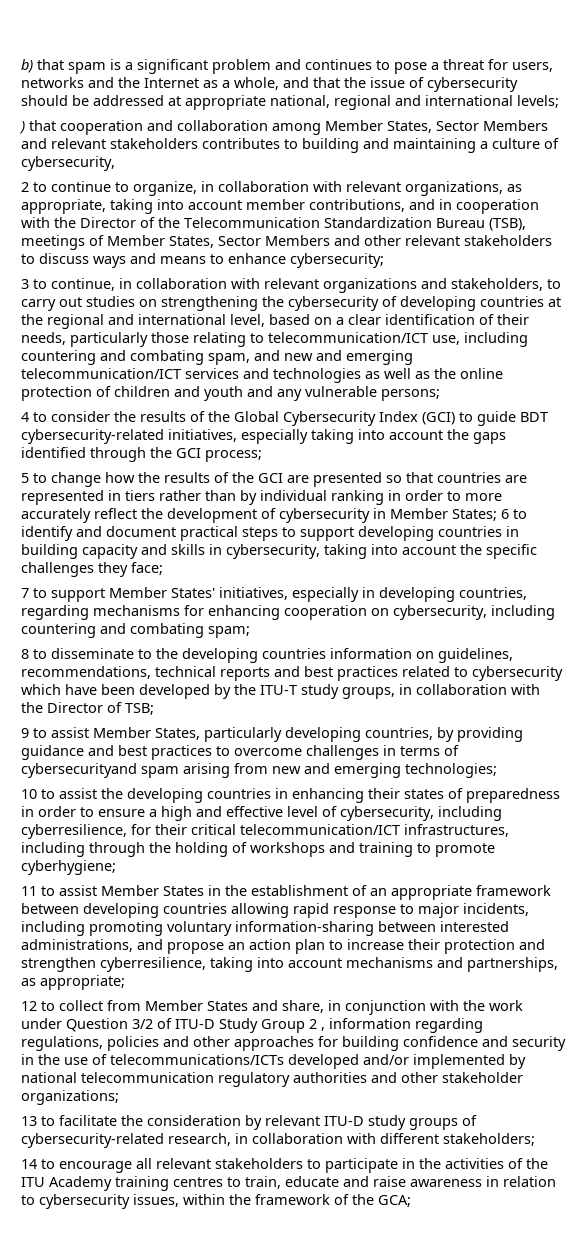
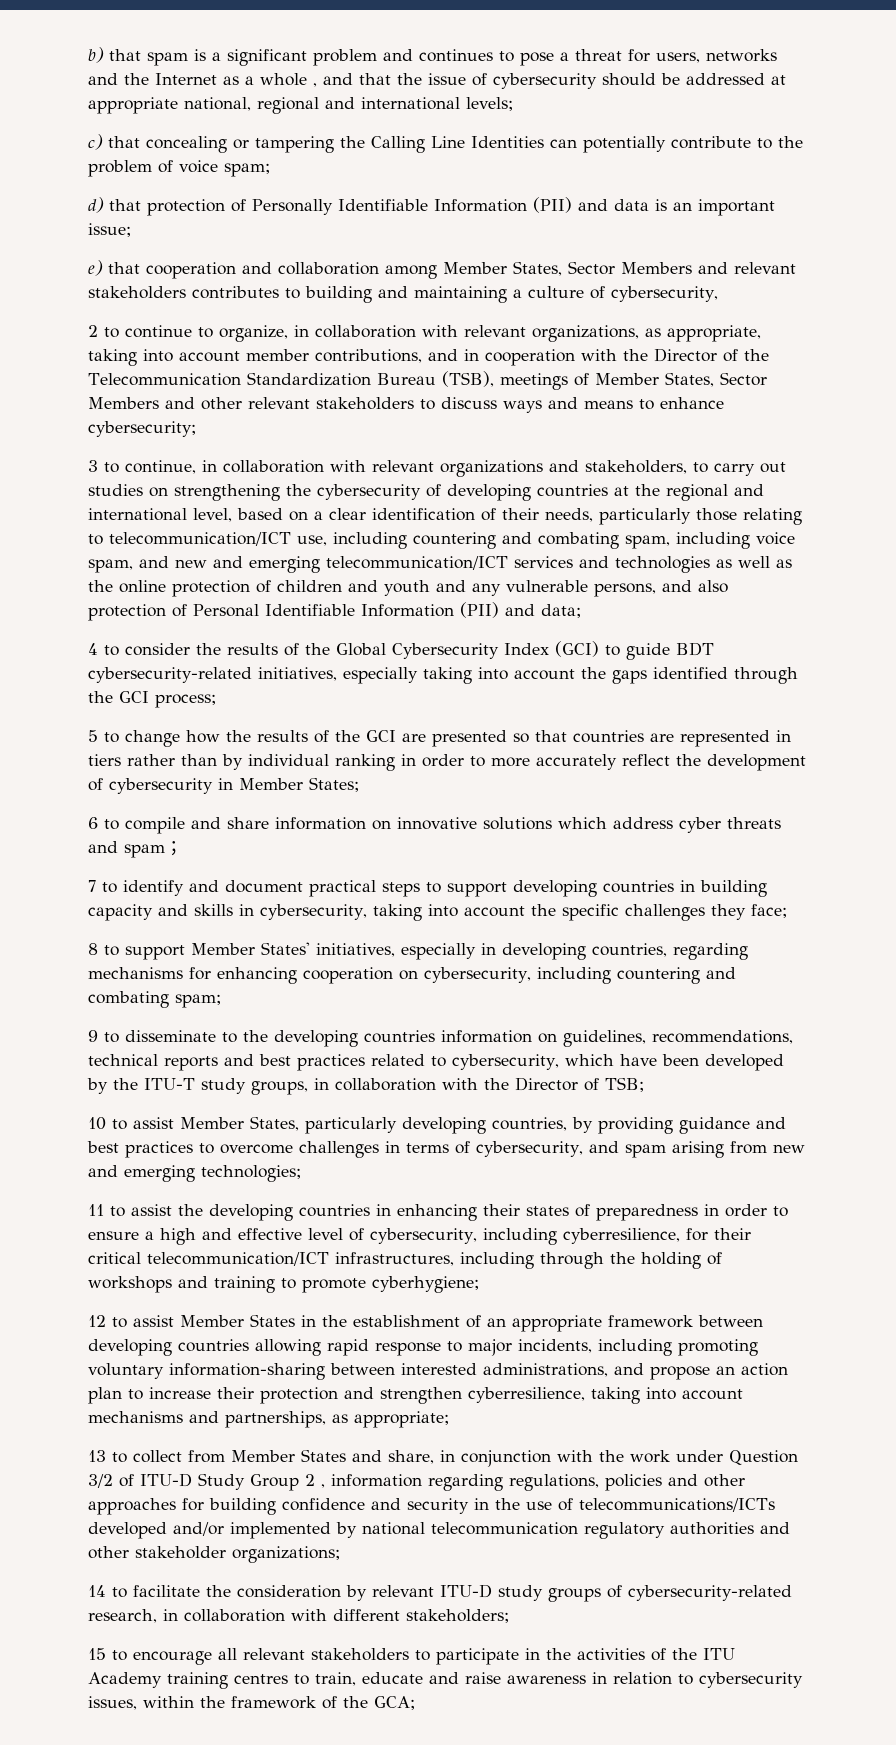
[234,77,279,90] whole, -> [260,73,317,87] whole ,
[19,121,25,134] ) -> [88,134,803,153] [88,160,270,177] [88,197,775,216] [88,223,131,237] [88,260,103,276] c) that concealing or tampering the Calling Line Identities can potentially contribute to the problem of voice spam; // d) that protection of Personally Identifiable Information (PII) and data is an important issue; // e)
(250, 359) none -> [676,532,795,549] [88,559,133,573] including voice spam,
[381,389,440,401] persons; -> [594,580,728,597] [88,602,581,621] persons, and also protection of Personal Identifiable Information (PII) and data;
(497, 515) none -> (359, 784) //
(527, 514) none -> [125,817,781,834] [88,841,183,858] [88,880,117,893] compile and share information on innovative solutions which address cyber threats and spam； // 7 to
[21,588,29,598] 7 -> [88,943,98,955] 8
[21,649,29,659] 8 -> [88,1030,98,1042] 9
[472,666,563,681] cybersecurity -> [452,1054,559,1070] cybersecurity,
[21,728,29,738] 9 -> [88,1117,106,1130] 10
[21,763,137,778] cybersecurityand -> [476,1141,619,1157] cybersecurity, and
[21,789,37,799] 10 -> [88,1204,104,1216] 11
[21,886,37,896] 11 -> [88,1315,106,1327] 12
[21,1001,37,1011] 12 -> [88,1450,106,1462] 13
[21,1116,37,1126] 13 -> [88,1585,106,1597] 14
[21,1159,37,1169] 14 -> [88,1648,106,1660] 15

